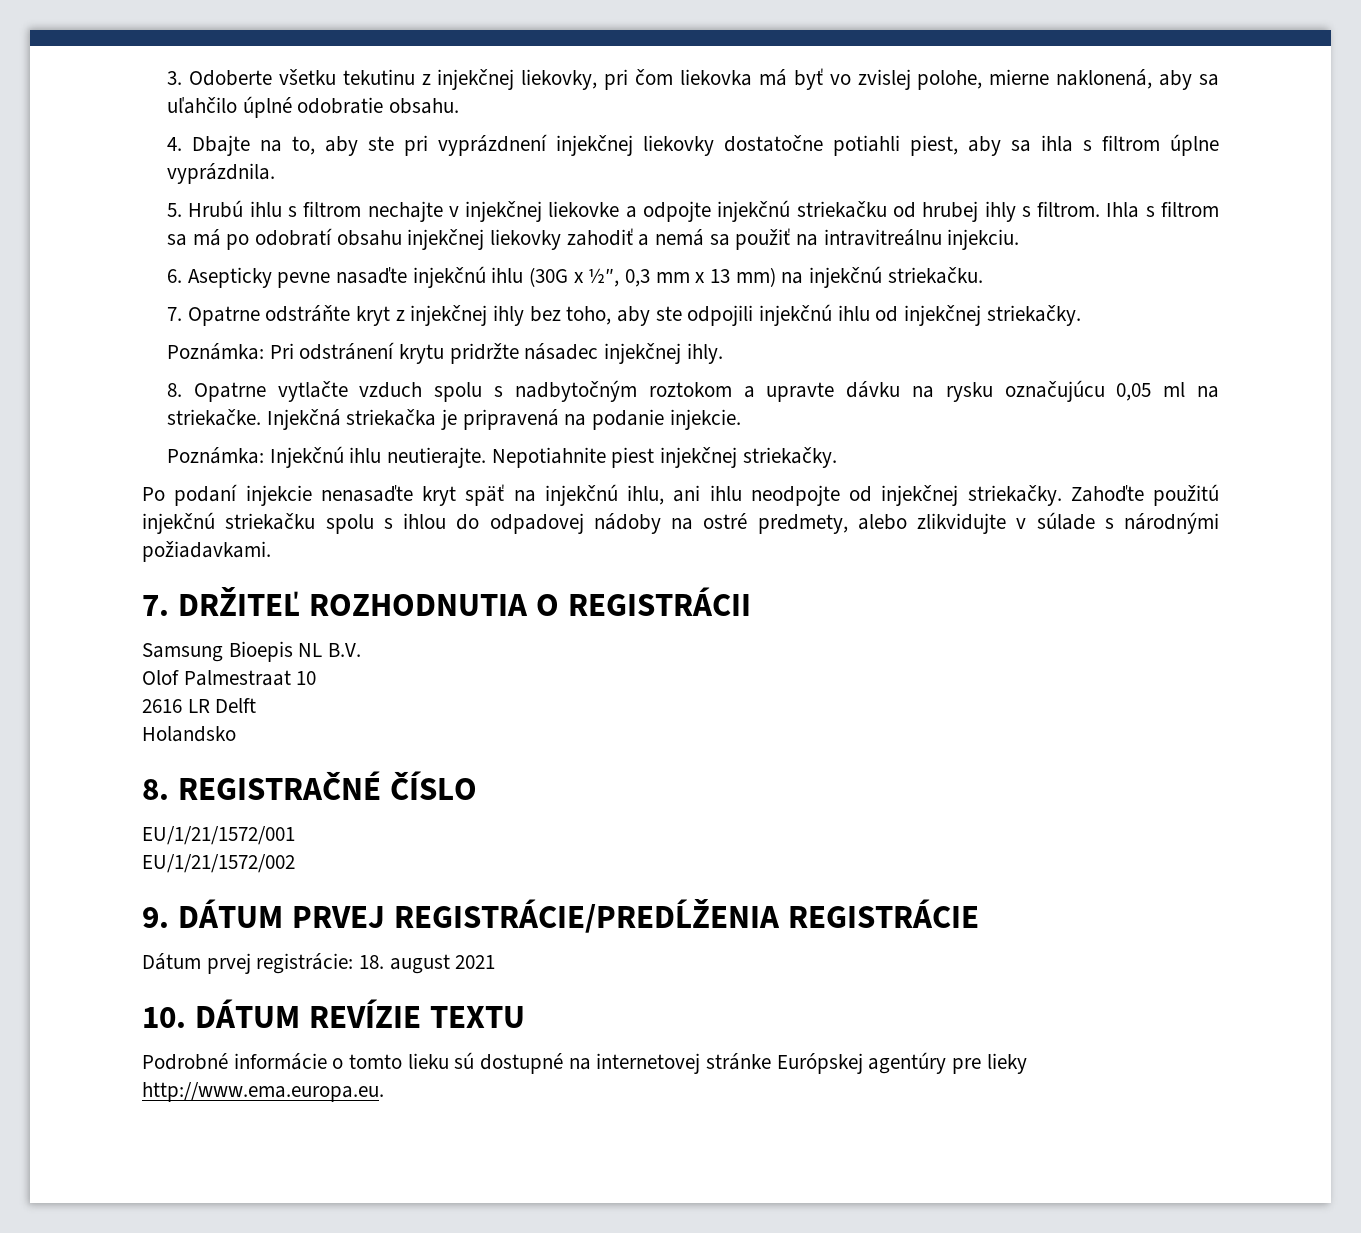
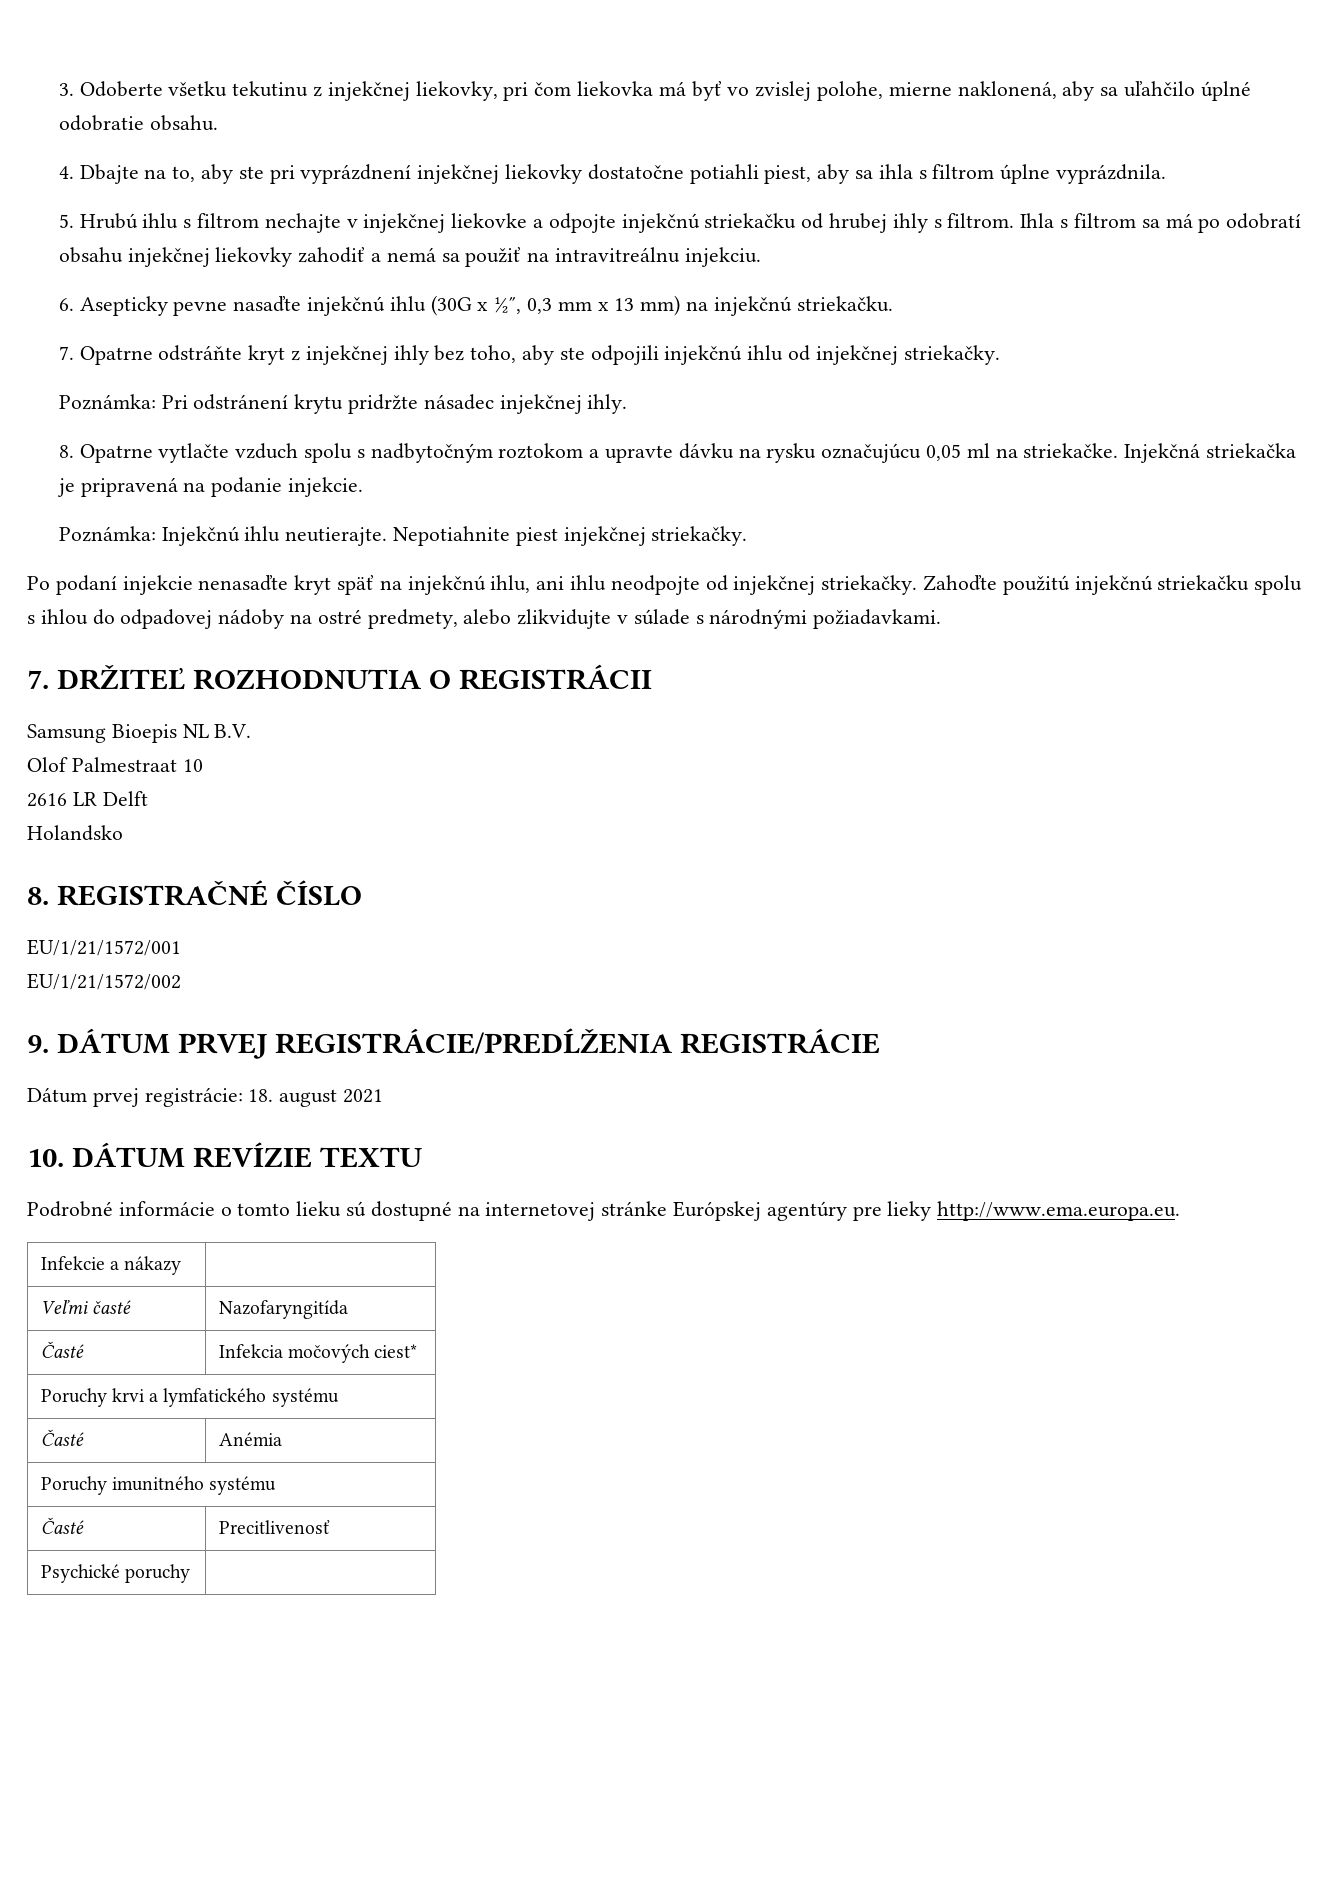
(384, 1092) none -> [40,1256,182,1275] [40,1300,131,1314] [218,1300,348,1319] [40,1341,84,1358] [218,1344,418,1363] [40,1388,339,1407] [40,1429,84,1446] [218,1432,282,1446] [40,1476,277,1495] [40,1517,84,1534] [218,1520,330,1534] [40,1564,190,1583] // Infekcie a nákazy | // Veľmi časté | Nazofaryngitída // Časté | Infekcia močových ciest* // Poruchy krvi a lymfatického systému // Časté | Anémia // Poruchy imunitného systému // Časté | Precitlivenosť // Psychické poruchy |

